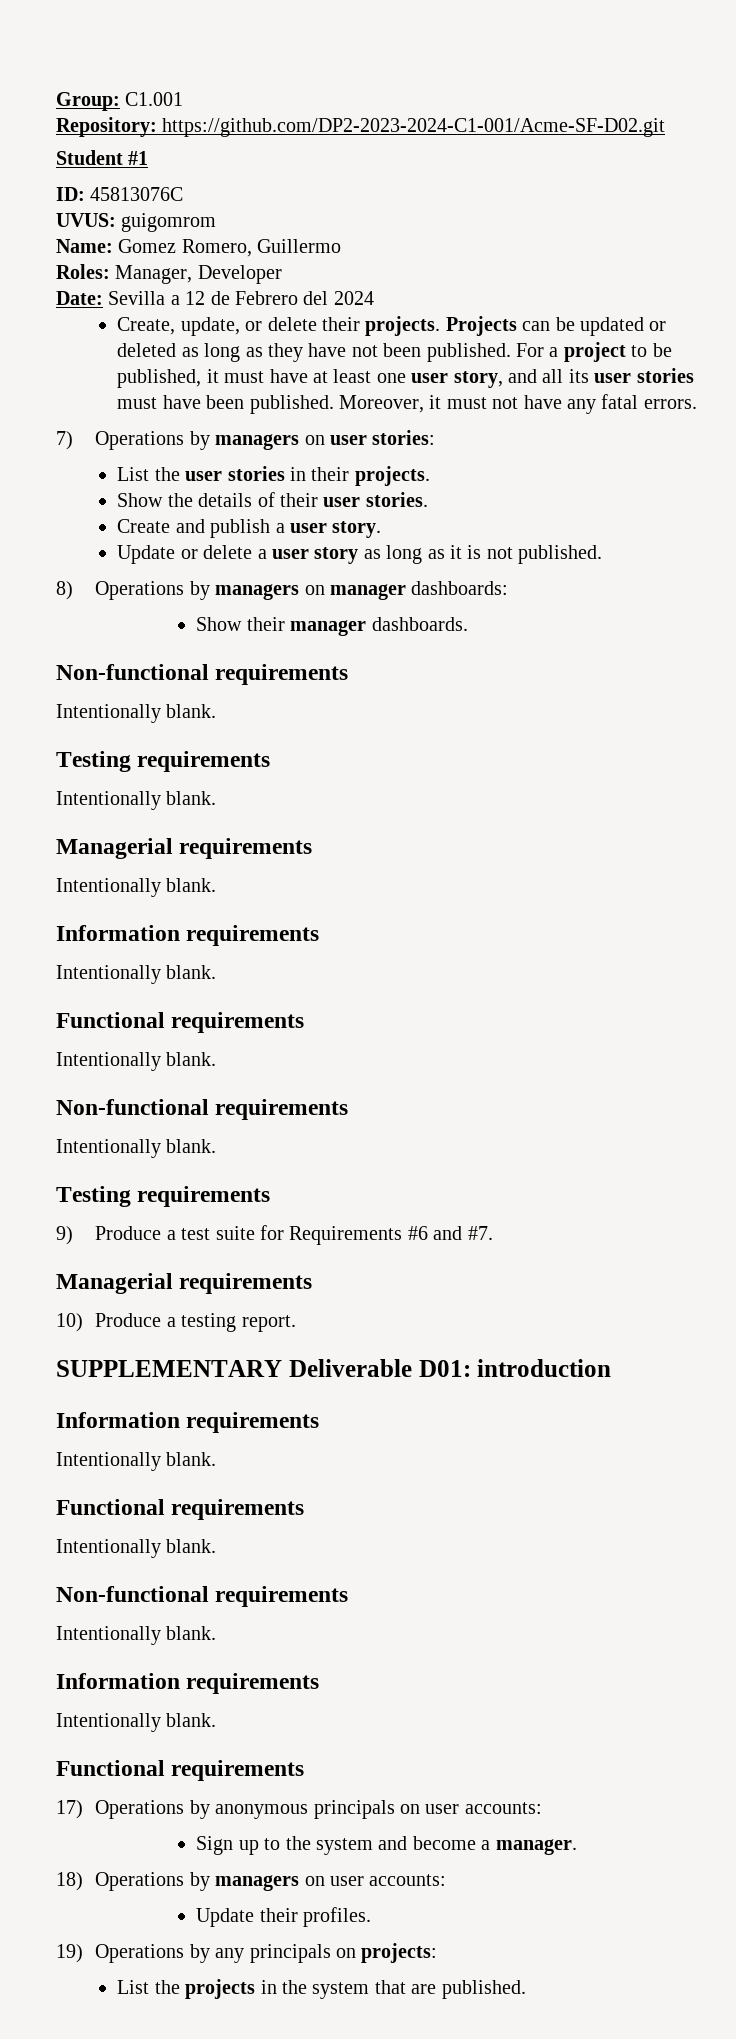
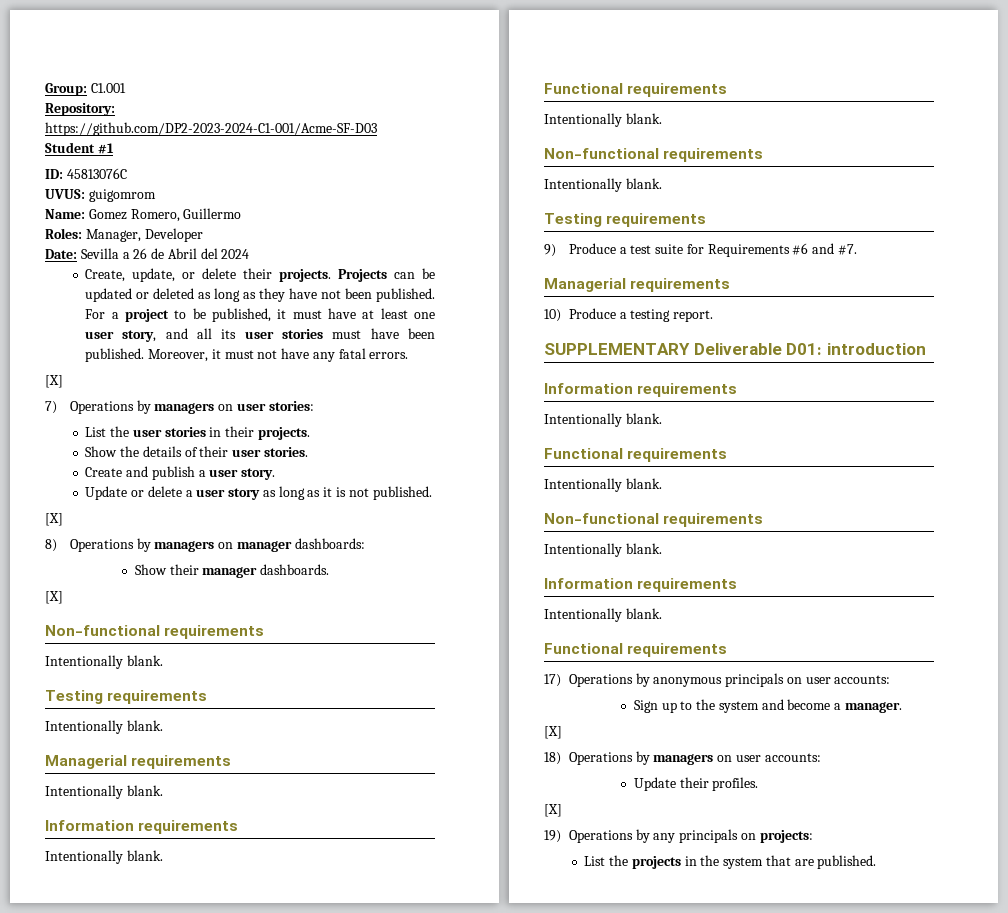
[162,118,666,137] https://github.com/DP2-2023-2024-C1-001/Acme-SF-D02.git -> [45,122,377,136] https://github.com/DP2-2023-2024-C1-001/Acme-SF-D03
[185,291,298,305] 12 de Febrero -> [133,248,197,259] 26 de Abril
(697, 404) none -> [45,375,63,388] // [X]
(603, 554) none -> [45,513,63,526] // [X]
(468, 624) none -> [45,591,63,604] // [X]
(577, 1847) none -> [544,726,562,739] // [X]
(372, 1917) none -> [544,804,562,817] // [X]

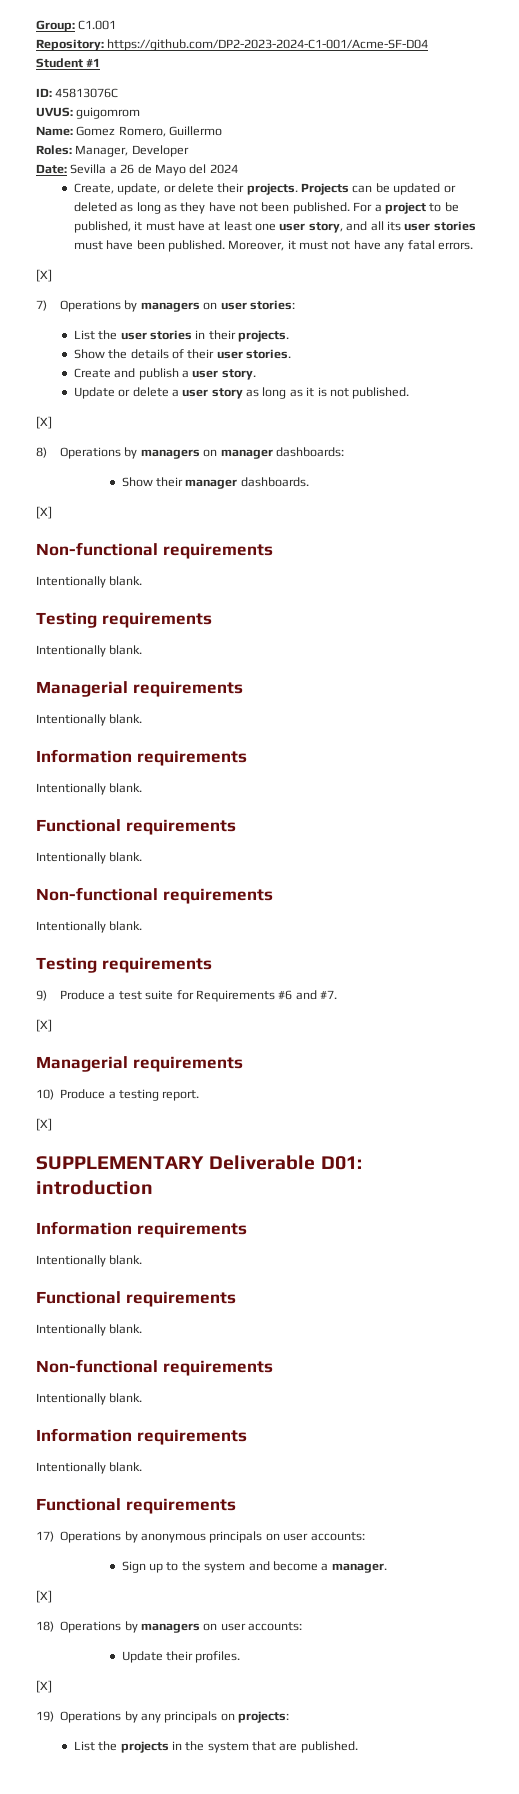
[45,122,377,136] https://github.com/DP2-2023-2024-C1-001/Acme-SF-D03 -> [107,39,429,51] https://github.com/DP2-2023-2024-C1-001/Acme-SF-D04
[167,248,197,259] Abril -> [154,164,186,176] Mayo
(858, 249) none -> [36,1019,52,1032] // [X]
(714, 316) none -> [36,1118,52,1131] // [X]

